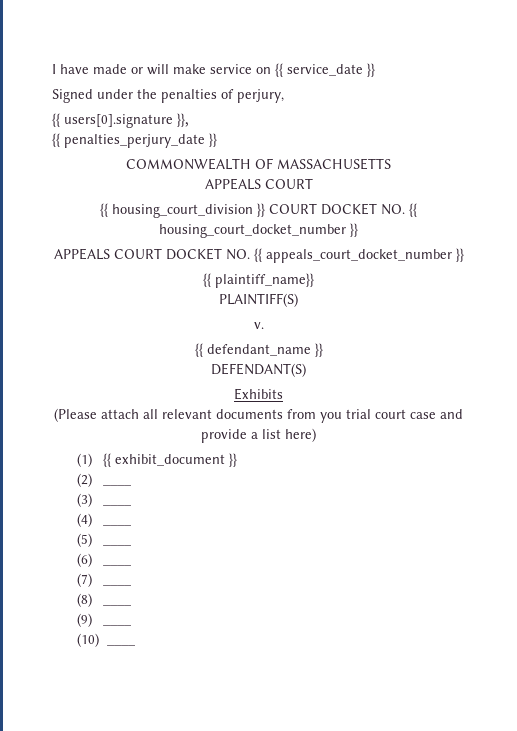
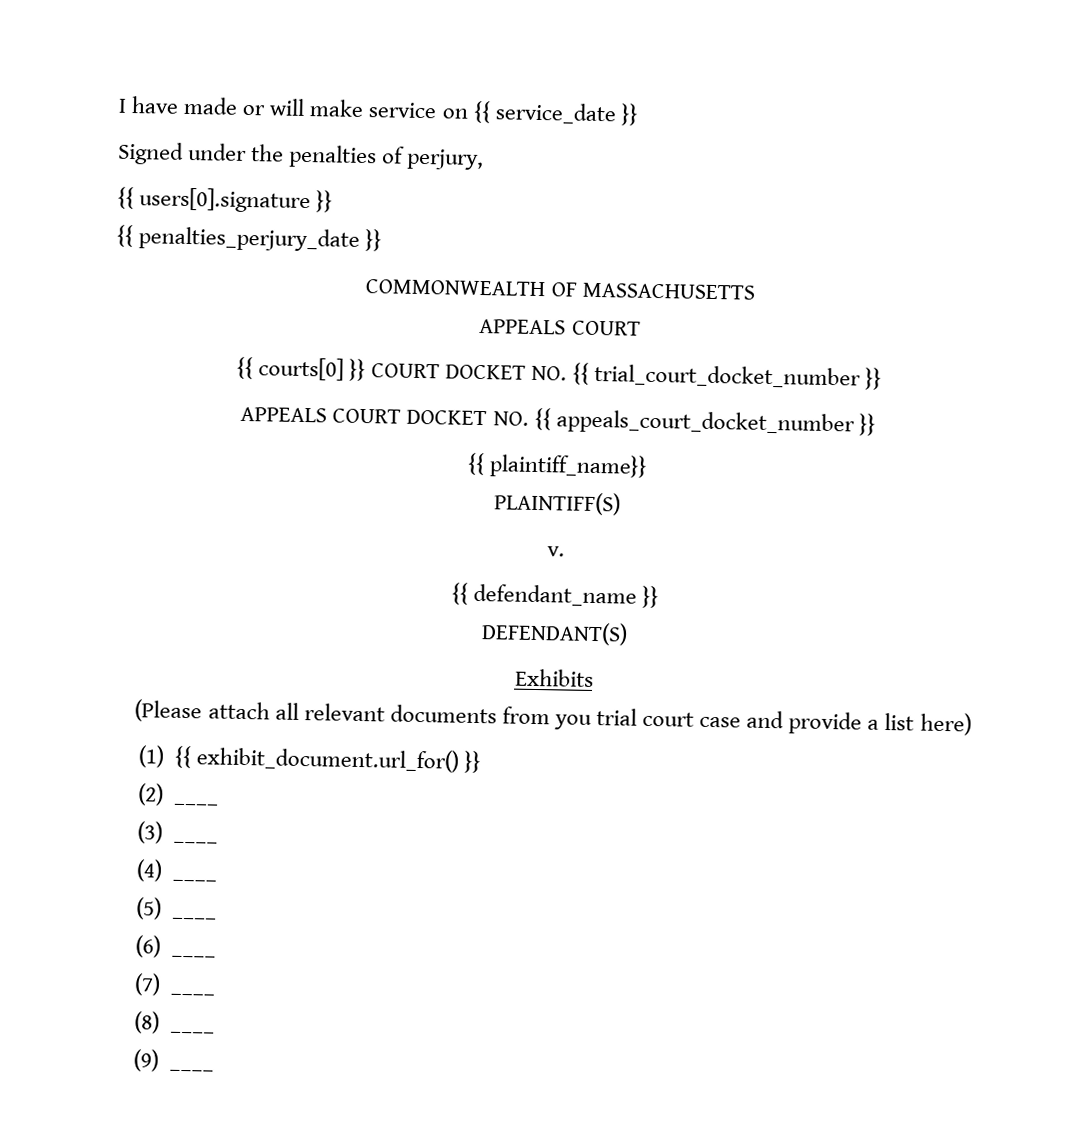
[177,113,189,127] }}, -> [316,190,334,213] }}
[112,204,253,218] housing_court_division -> [257,357,344,381] courts[0]
[159,224,346,238] housing_court_docket_number -> [594,363,862,389] trial_court_docket_number
[114,454,225,466] exhibit_document -> [196,746,460,773] exhibit_document.url_for()
[77,633,135,647] // (10) ____ -> (215, 1069) none

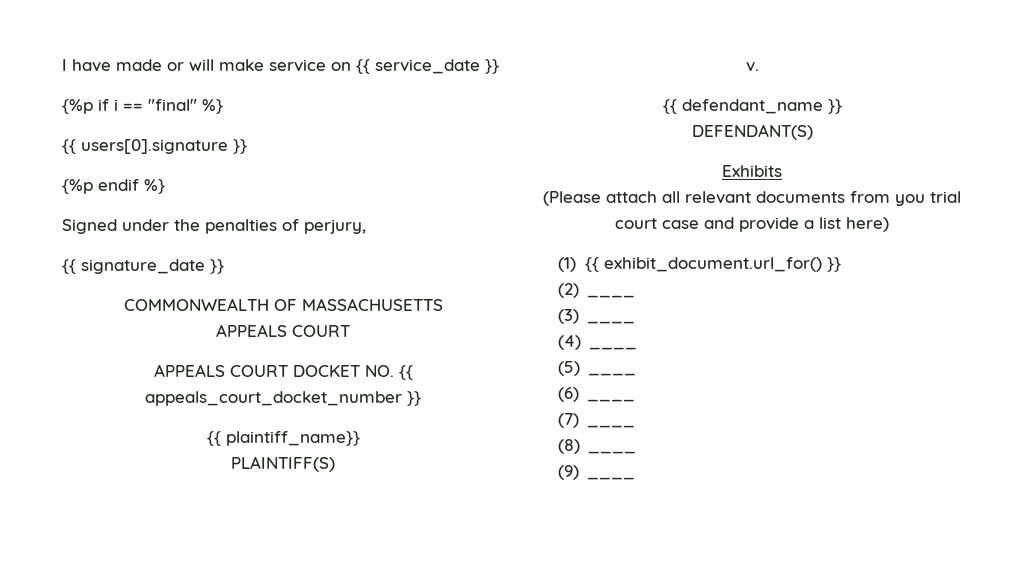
(639, 114) none -> [62,99,223,114] [62,139,247,154] [62,179,165,194] // {%p if i == "final" %} // {{ users[0].signature }} // {%p endif %}
[139,187,334,214] [116,224,361,252] users[0].signature }} // {{ penalties_perjury_date -> [81,259,205,274] signature_date
[235,356,883,390] // {{ courts[0] }} COURT DOCKET NO. {{ trial_court_docket_number }} -> (350, 331) none

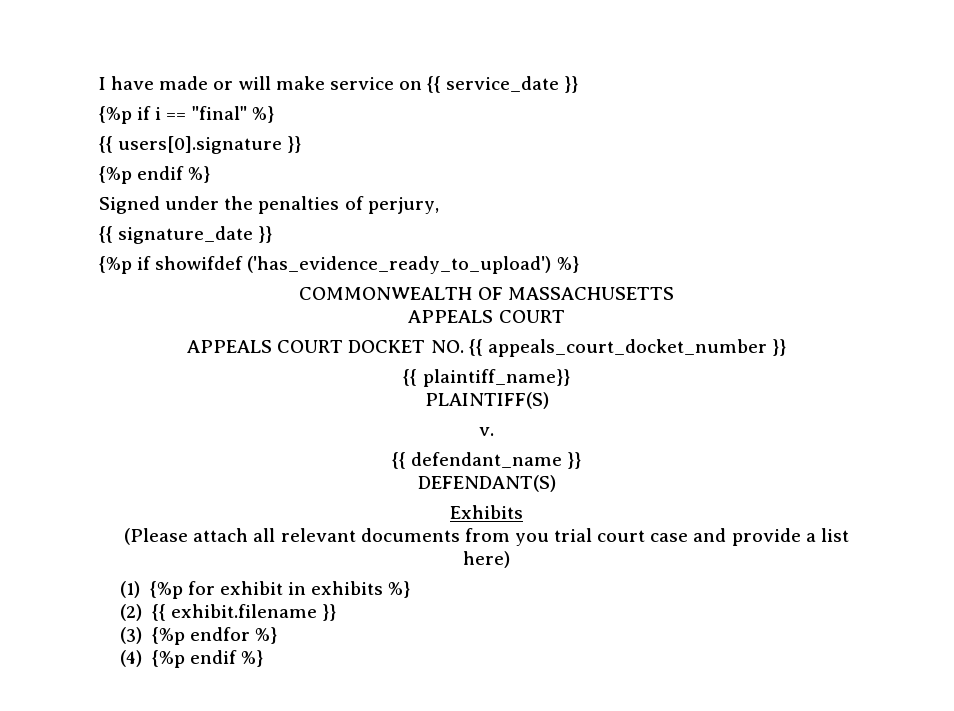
(224, 266) none -> [99,256,579,274] // {%p if showifdef ('has_evidence_ready_to_upload') %}
[584,257,841,272] [557,283,636,298] [557,309,636,324] [557,335,638,350] [557,361,637,376] [557,387,636,402] [557,413,636,428] [557,439,637,454] [557,465,636,480] {{ exhibit_document.url_for() }} // (2) ____ // (3) ____ // (4) ____ // (5) ____ // (6) ____ // (7) ____ // (8) ____ // (9) ____ -> [149,581,411,599] [120,604,337,621] [120,627,278,645] [120,650,264,668] {%p for exhibit in exhibits %} // (2) {{ exhibit.filename }} // (3) {%p endfor %} // (4) {%p endif %}

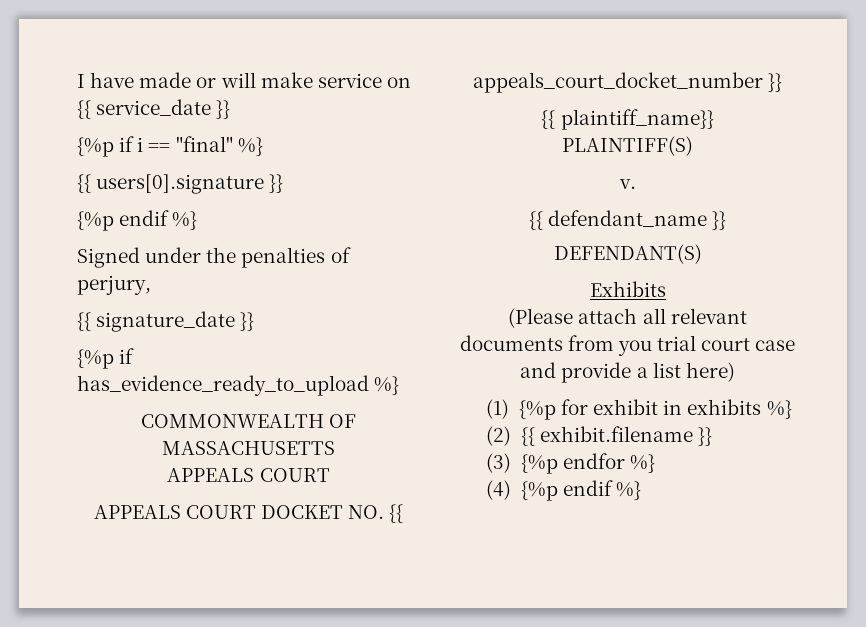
[155,256,552,274] showifdef ('has_evidence_ready_to_upload') -> [77,375,369,396] has_evidence_ready_to_upload

